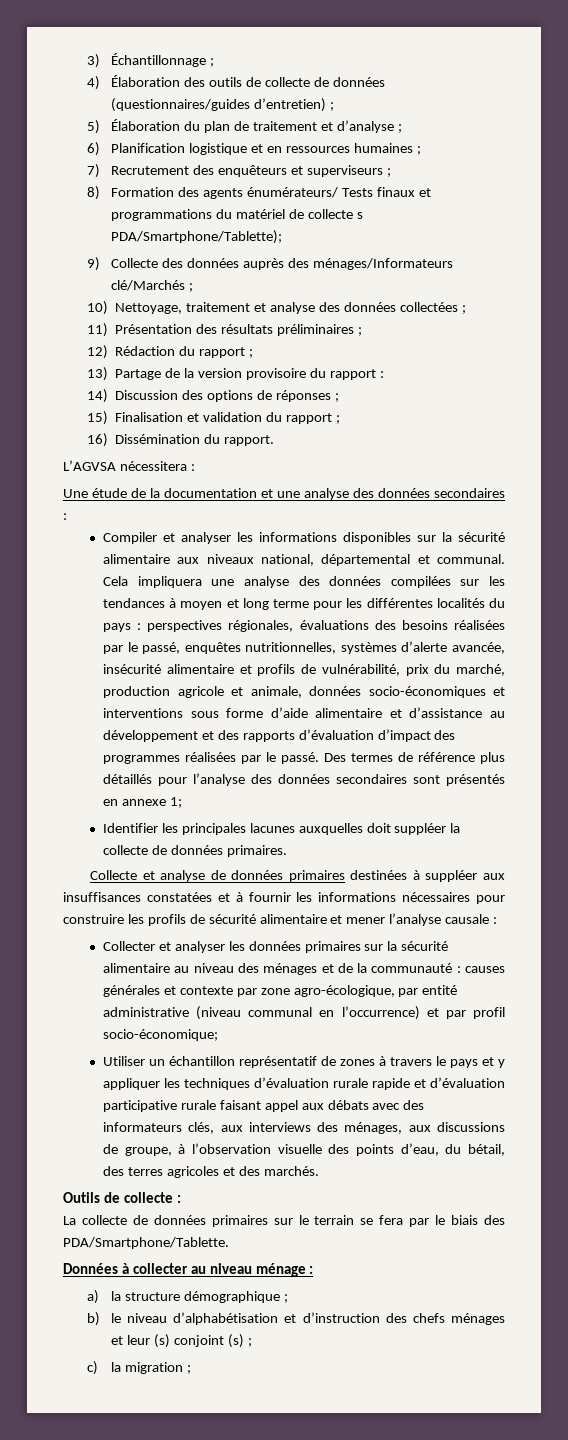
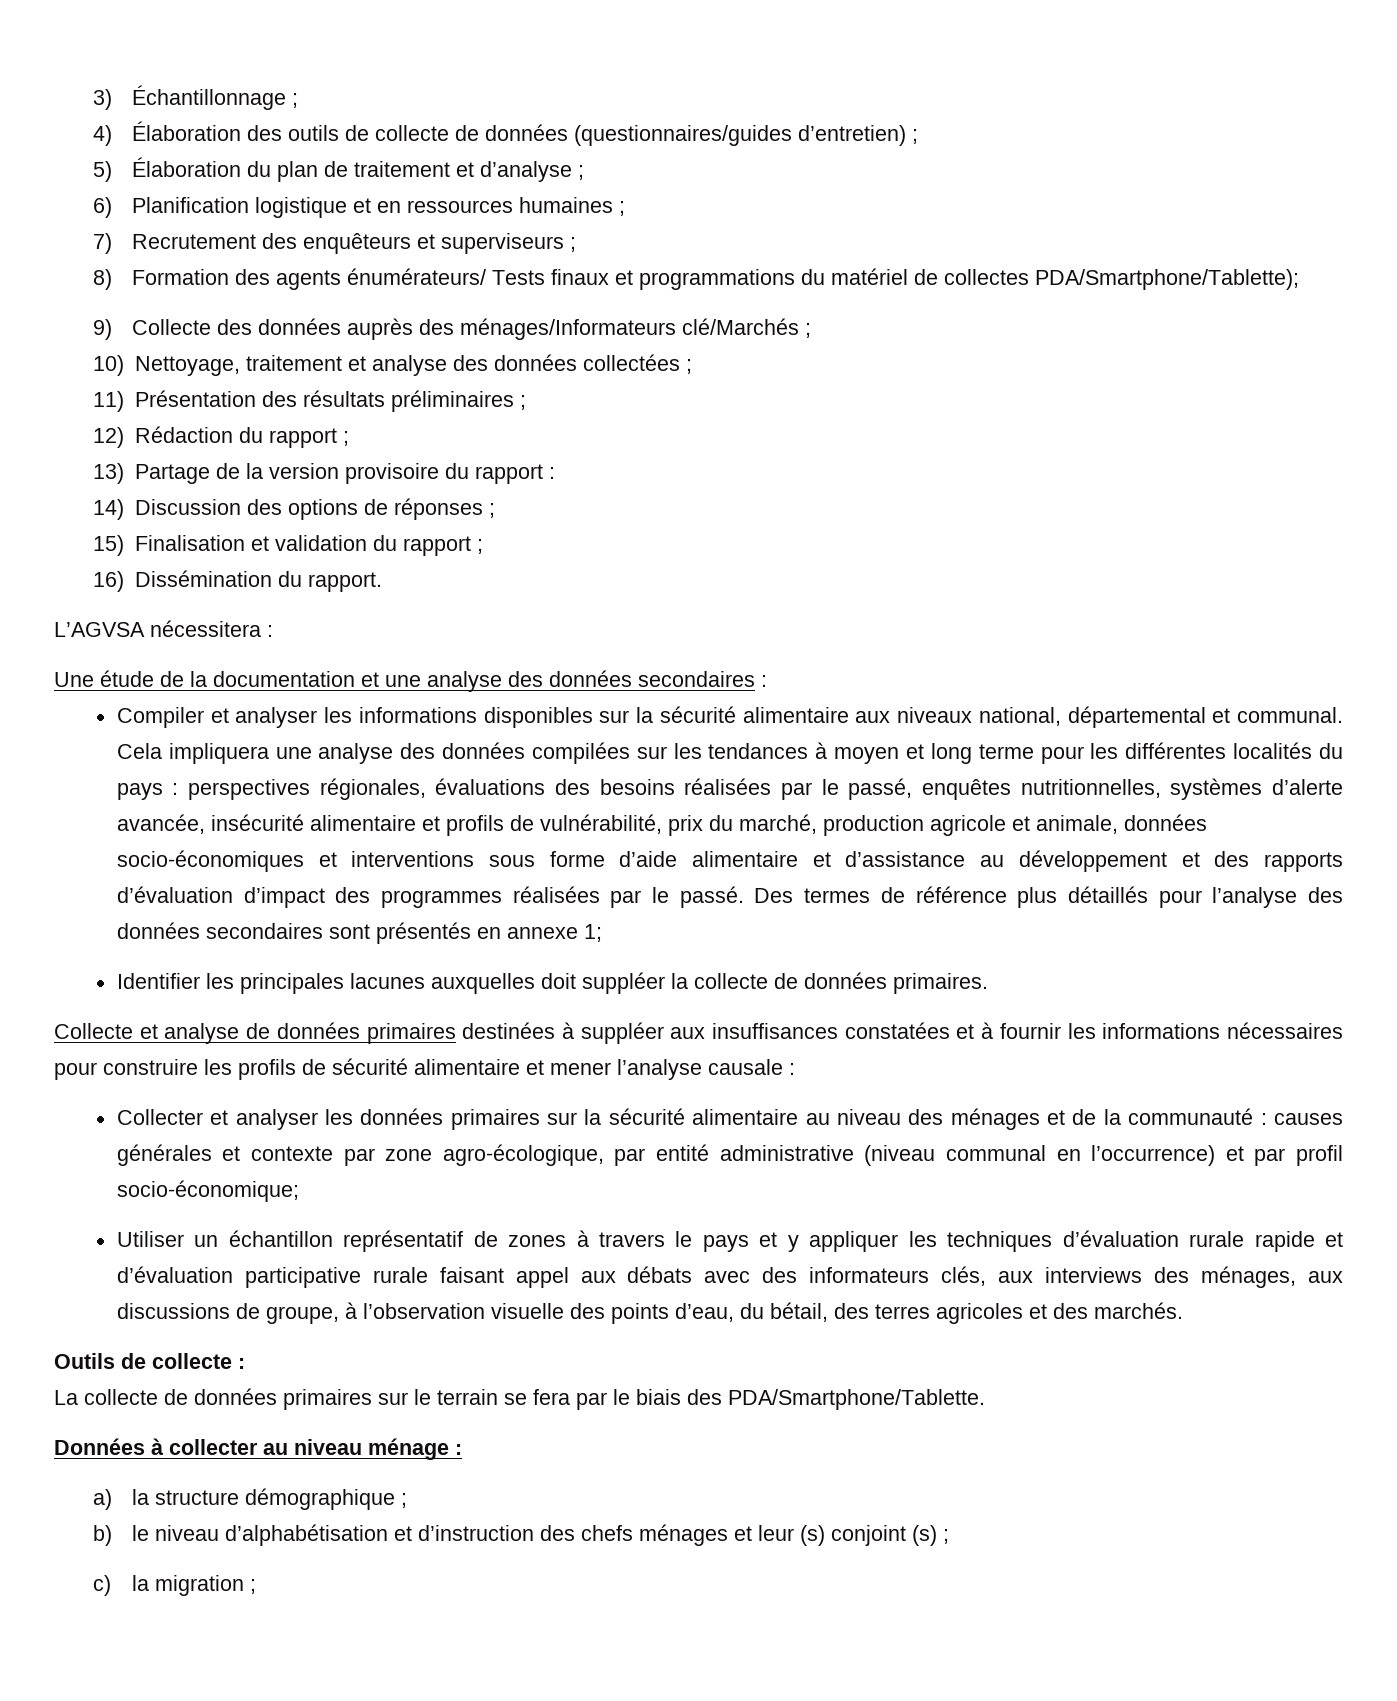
[307,209,363,219] collecte s -> [944,269,1030,285] collectes

